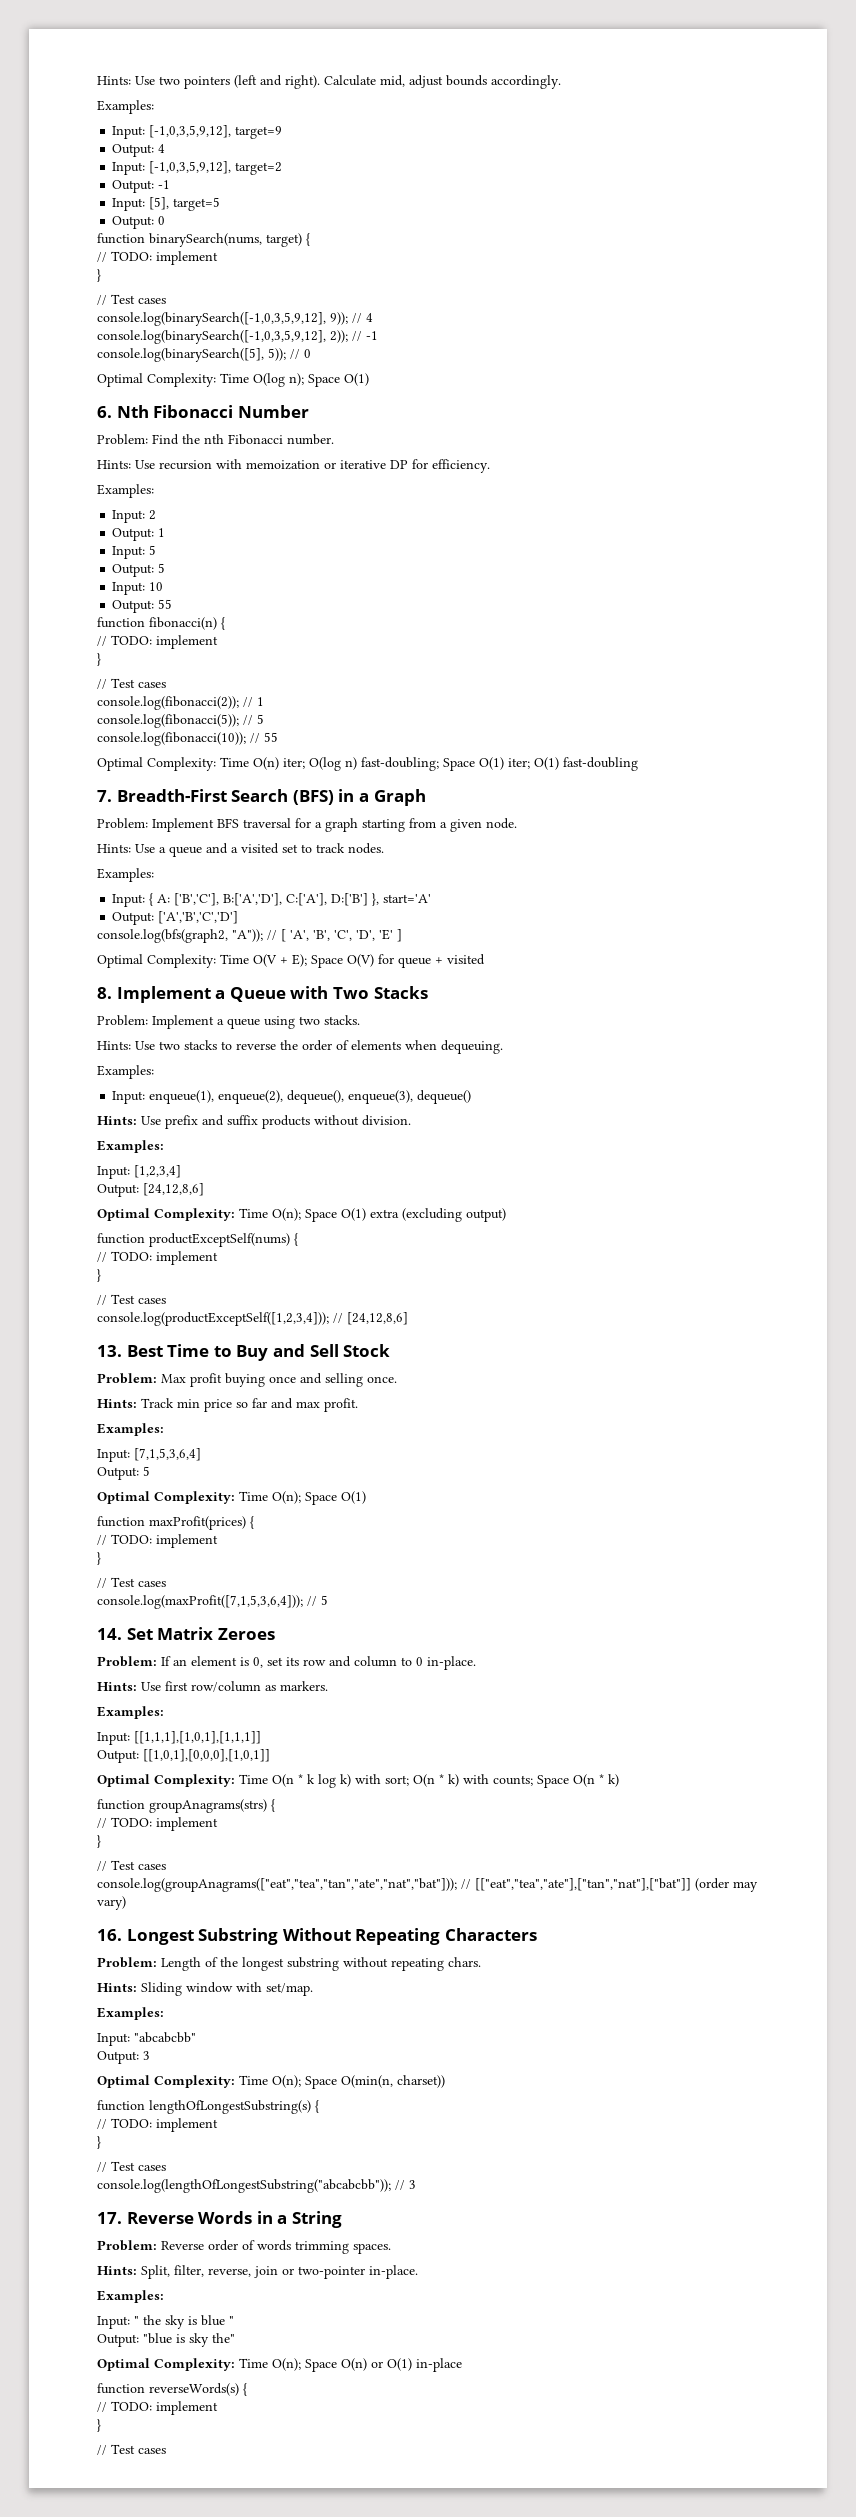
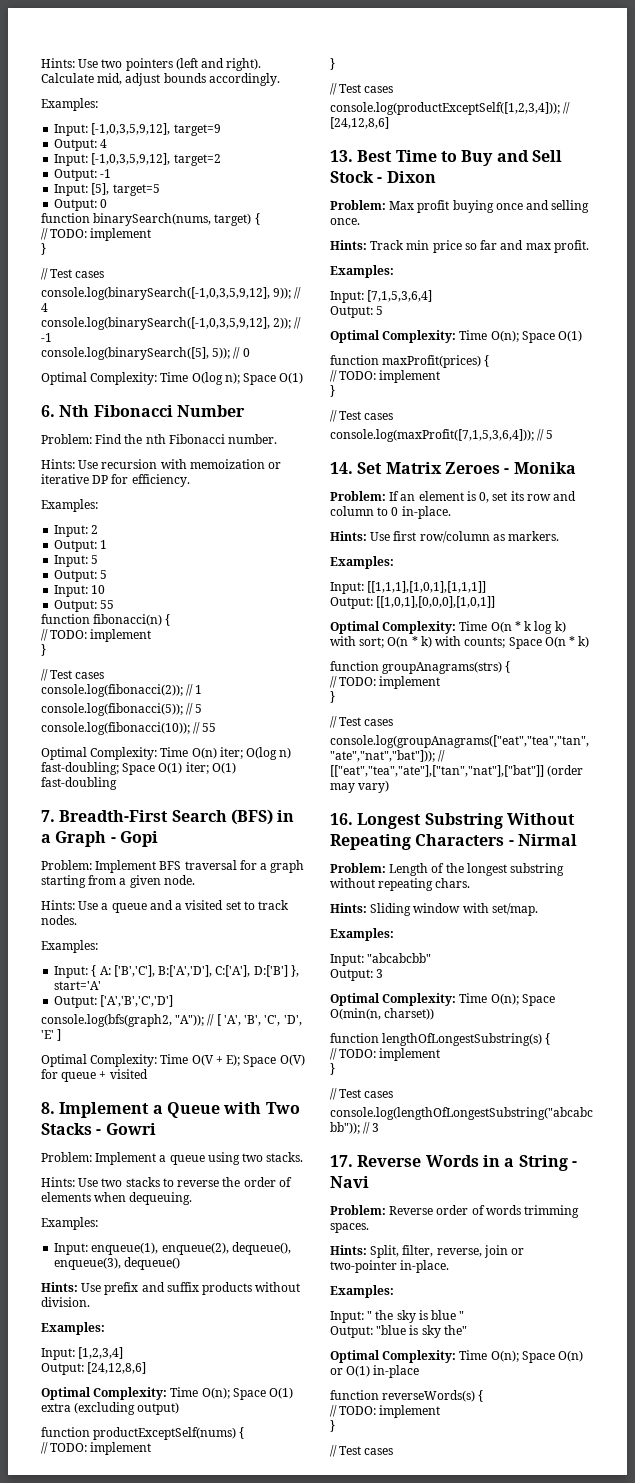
(426, 797) none -> [110,831,158,847] - Gopi
(428, 992) none -> [96,1123,156,1135] - Gowri
(391, 1350) none -> [377,171,436,183] - Dixon
(275, 1634) none -> [504,462,576,474] - Monika
(537, 1934) none -> [508,834,577,846] - Nirmal
(342, 2219) none -> [571,1161,577,1167] [330,1176,369,1188] - Navi

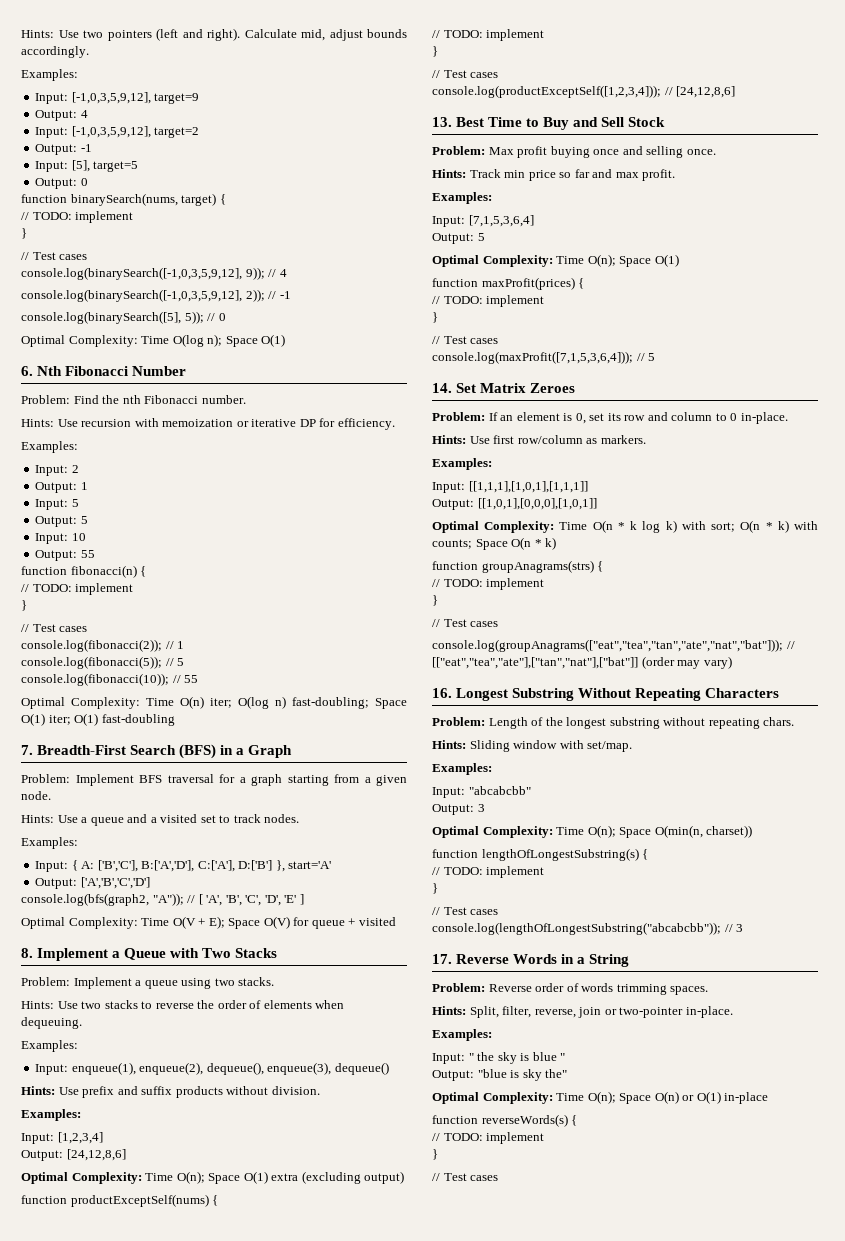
[110,831,158,847] - Gopi -> (293, 751) none
[96,1123,156,1135] - Gowri -> (278, 953) none
[377,171,436,183] - Dixon -> (666, 122) none
[504,462,576,474] - Monika -> (576, 388) none
[508,834,577,846] - Nirmal -> (780, 693) none
[571,1161,577,1167] [330,1176,369,1188] - Navi -> (630, 960) none

